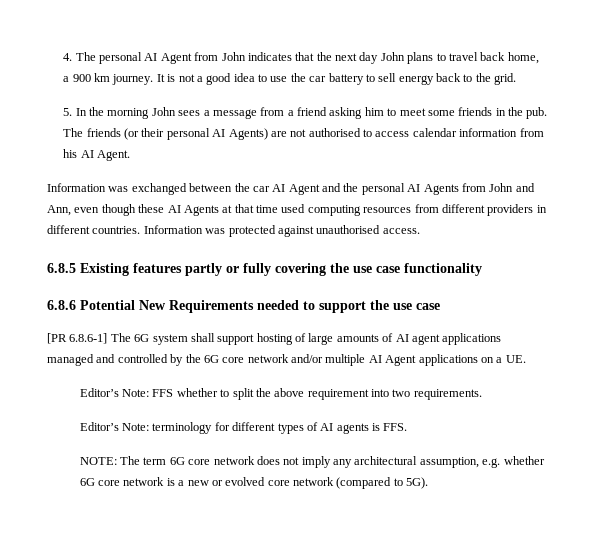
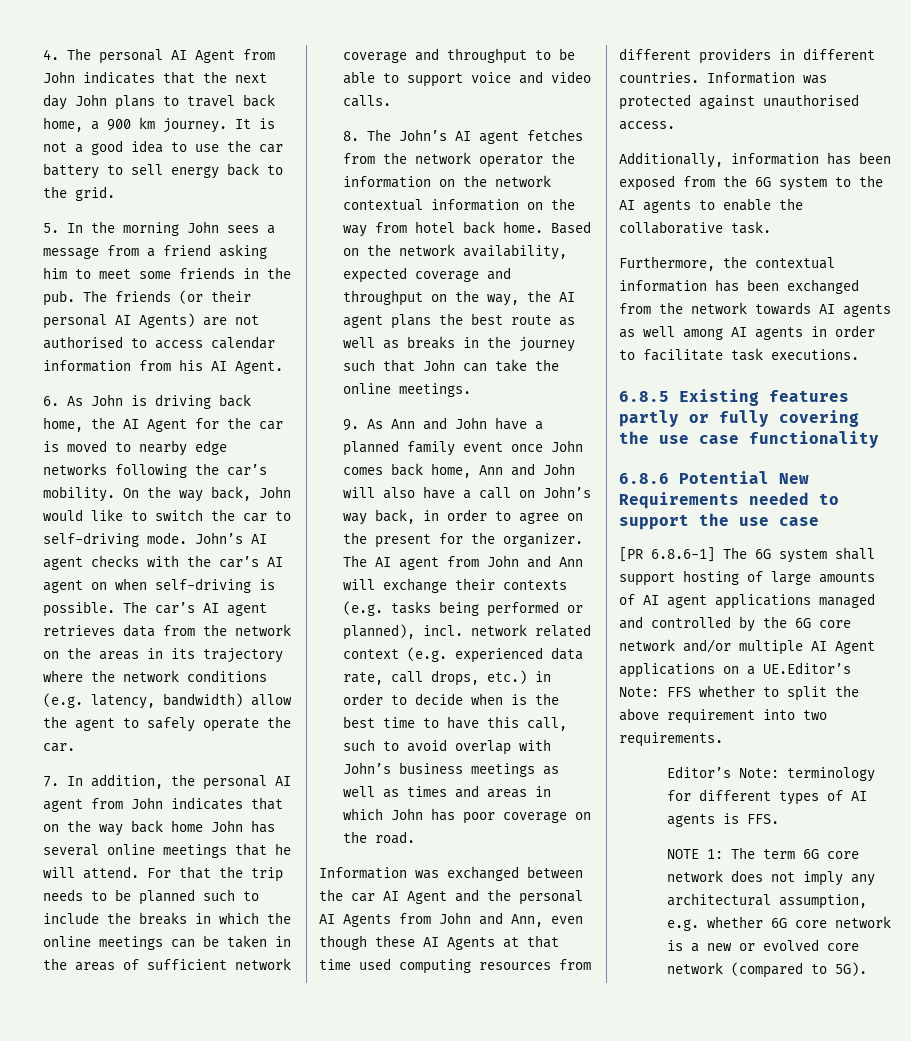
(131, 155) none -> [42,394,251,409] [42,417,283,432] [42,440,227,456] [42,463,267,478] [42,486,291,502] [42,509,291,522] [42,532,267,547] [42,555,283,570] [42,578,275,593] [42,601,267,617] [42,624,291,637] [42,647,283,663] [42,670,267,682] [42,693,292,709] [42,716,291,732] [42,743,75,752] [42,774,291,790] [42,797,283,812] [42,820,275,836] [42,843,291,858] [42,866,283,882] [42,889,259,905] [42,912,291,925] [42,935,291,950] [42,958,291,971] [342,48,575,64] [342,71,591,87] [342,95,391,107] [342,129,583,144] [342,152,575,168] [342,175,551,188] [342,198,575,211] [342,221,591,237] [342,244,567,260] [342,267,511,283] [342,290,575,306] [342,313,575,329] [342,336,575,352] [342,359,559,372] [342,383,471,397] [342,417,543,431] [342,440,583,456] [342,463,575,478] [342,486,591,499] [342,509,583,525] [342,532,583,548] [342,555,583,570] [342,578,567,593] [342,601,583,617] [342,624,591,640] [342,647,583,663] [342,670,551,686] [342,693,559,705] [342,716,567,731] [342,739,551,755] [342,762,559,777] [342,785,551,798] [342,808,591,824] [342,831,415,844] // 6. As John is driving back home, the AI Agent for the car is moved to nearby edge networks following the car’s mobility. On the way back, John would like to switch the car to self-driving mode. John’s AI agent checks with the car’s AI agent on when self-driving is possible. The car’s AI agent retrieves data from the network on the areas in its trajectory where the network conditions (e.g. latency, bandwidth) allow the agent to safely operate the car. // 7. In addition, the personal AI agent from John indicates that on the way back home John has several online meetings that he will attend. For that the trip needs to be planned such to include the breaks in which the online meetings can be taken in the areas of sufficient network coverage and throughput to be able to support voice and video calls. // 8. The John’s AI agent fetches from the network operator the information on the network contextual information on the way from hotel back home. Based on the network availability, expected coverage and throughput on the way, the AI agent plans the best route as well as breaks in the journey such that John can take the online meetings. // 9. As Ann and John have a planned family event once John comes back home, Ann and John will also have a call on John’s way back, in order to agree on the present for the organizer. The AI agent from John and Ann will exchange their contexts (e.g. tasks being performed or planned), incl. network related context (e.g. experienced data rate, call drops, etc.) in order to decide when is the best time to have this call, such to avoid overlap with John’s business meetings as well as times and areas in which John has poor coverage on the road.
(420, 231) none -> [619,152,891,168] [619,175,883,191] [619,198,803,213] [619,221,771,234] [619,256,835,271] [619,279,859,294] [619,302,891,317] [619,325,875,340] [619,348,859,361] // Additionally, information has been exposed from the 6G system to the AI agents to enable the collaborative task. // Furthermore, the contextual information has been exchanged from the network towards AI agents as well among AI agents in order to facilitate task executions.
[505,355,526,363] [79,388,119,397] UE. // Editor’s -> [763,662,851,674] UE.Editor’s
[79,457,117,465] NOTE: -> [666,849,723,859] NOTE 1:

